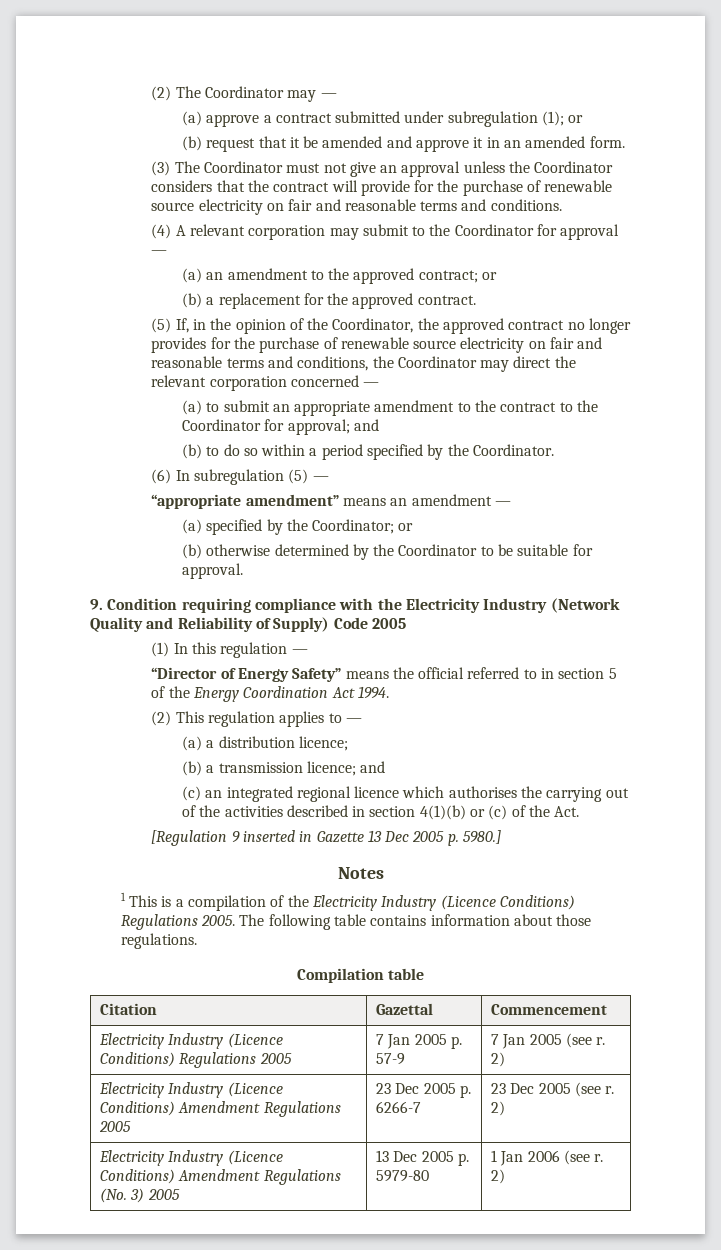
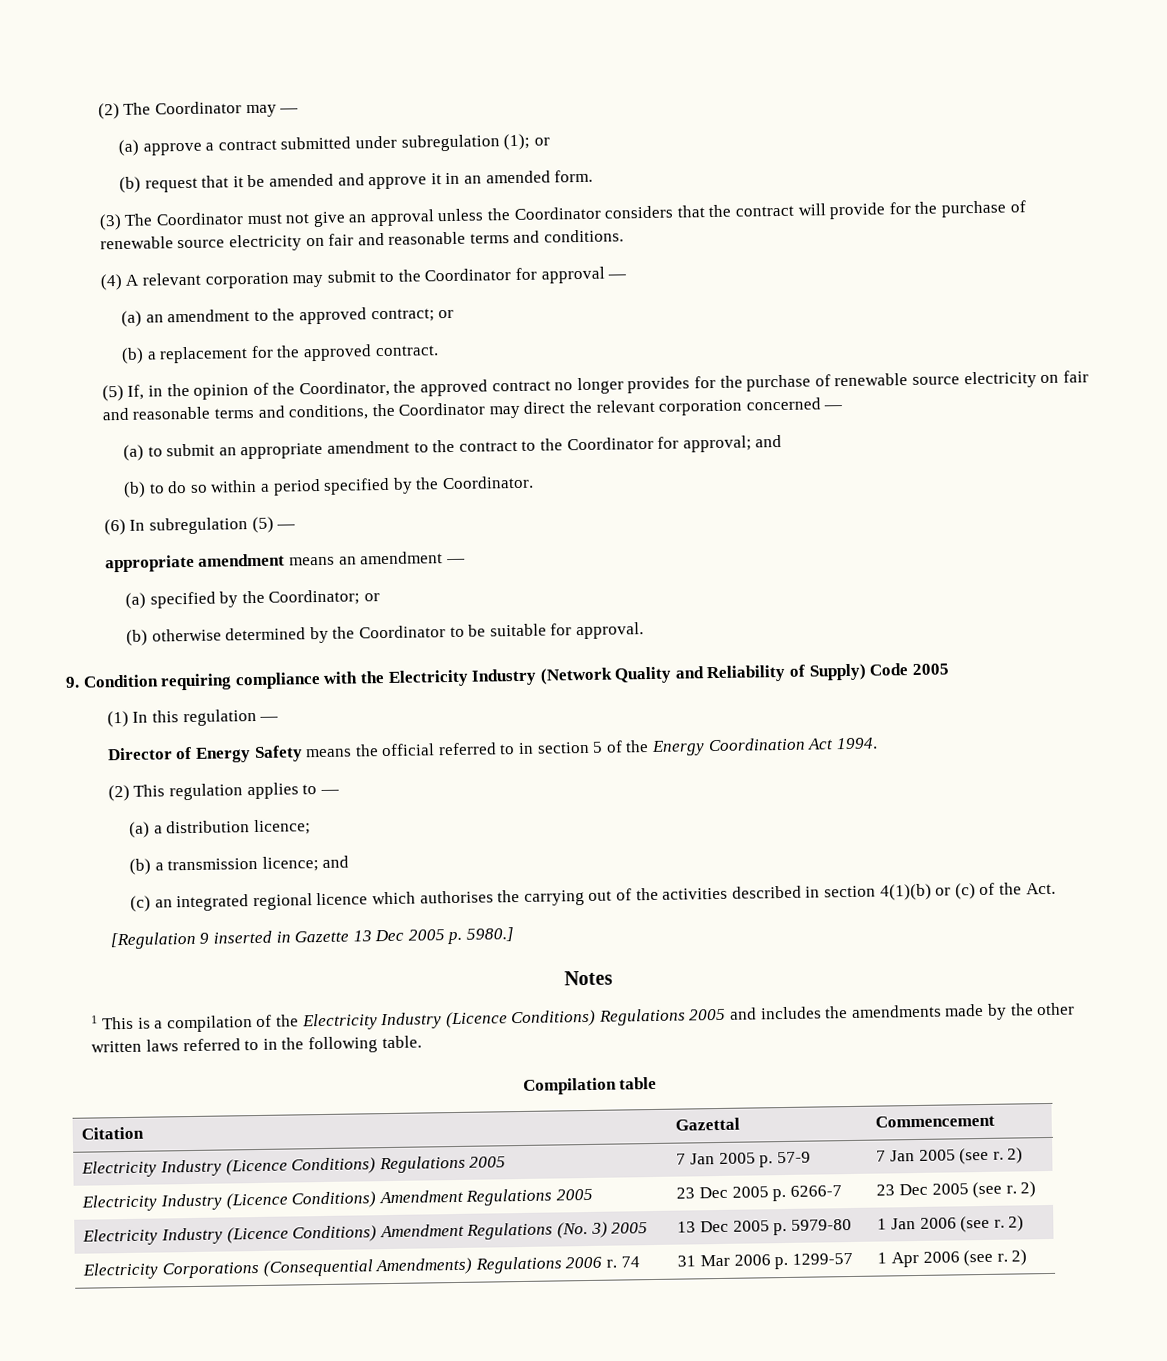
[151,494,339,509] “appropriate amendment” -> [104,553,286,573] appropriate amendment
[151,667,218,679] “Director -> [106,747,173,761] Director
[292,668,342,682] Safety” -> [253,745,303,763] Safety
[200,914,592,930] [120,933,197,949] 2005. The following table contains information about those regulations. -> [689,1002,1076,1021] [91,1035,422,1054] 2005 and includes the amendments made by the other written laws referred to in the following table.
(505, 1176) none -> [82,1256,640,1280] [677,1252,853,1270] [877,1249,1028,1268] // Electricity Corporations (Consequential Amendments) Regulations 2006 r. 74 | 31 Mar 2006 p. 1299-57 | 1 Apr 2006 (see r. 2)

